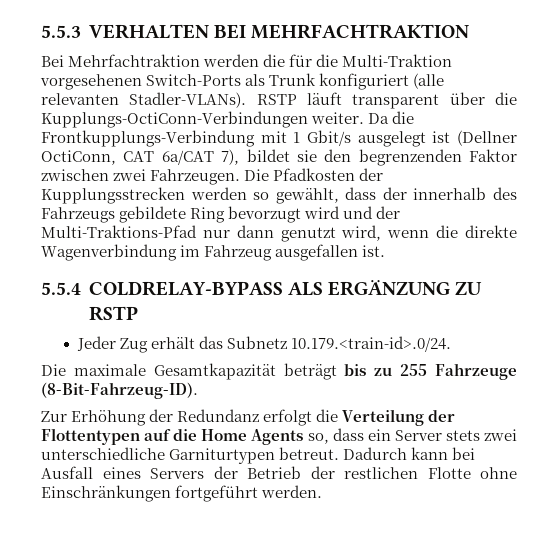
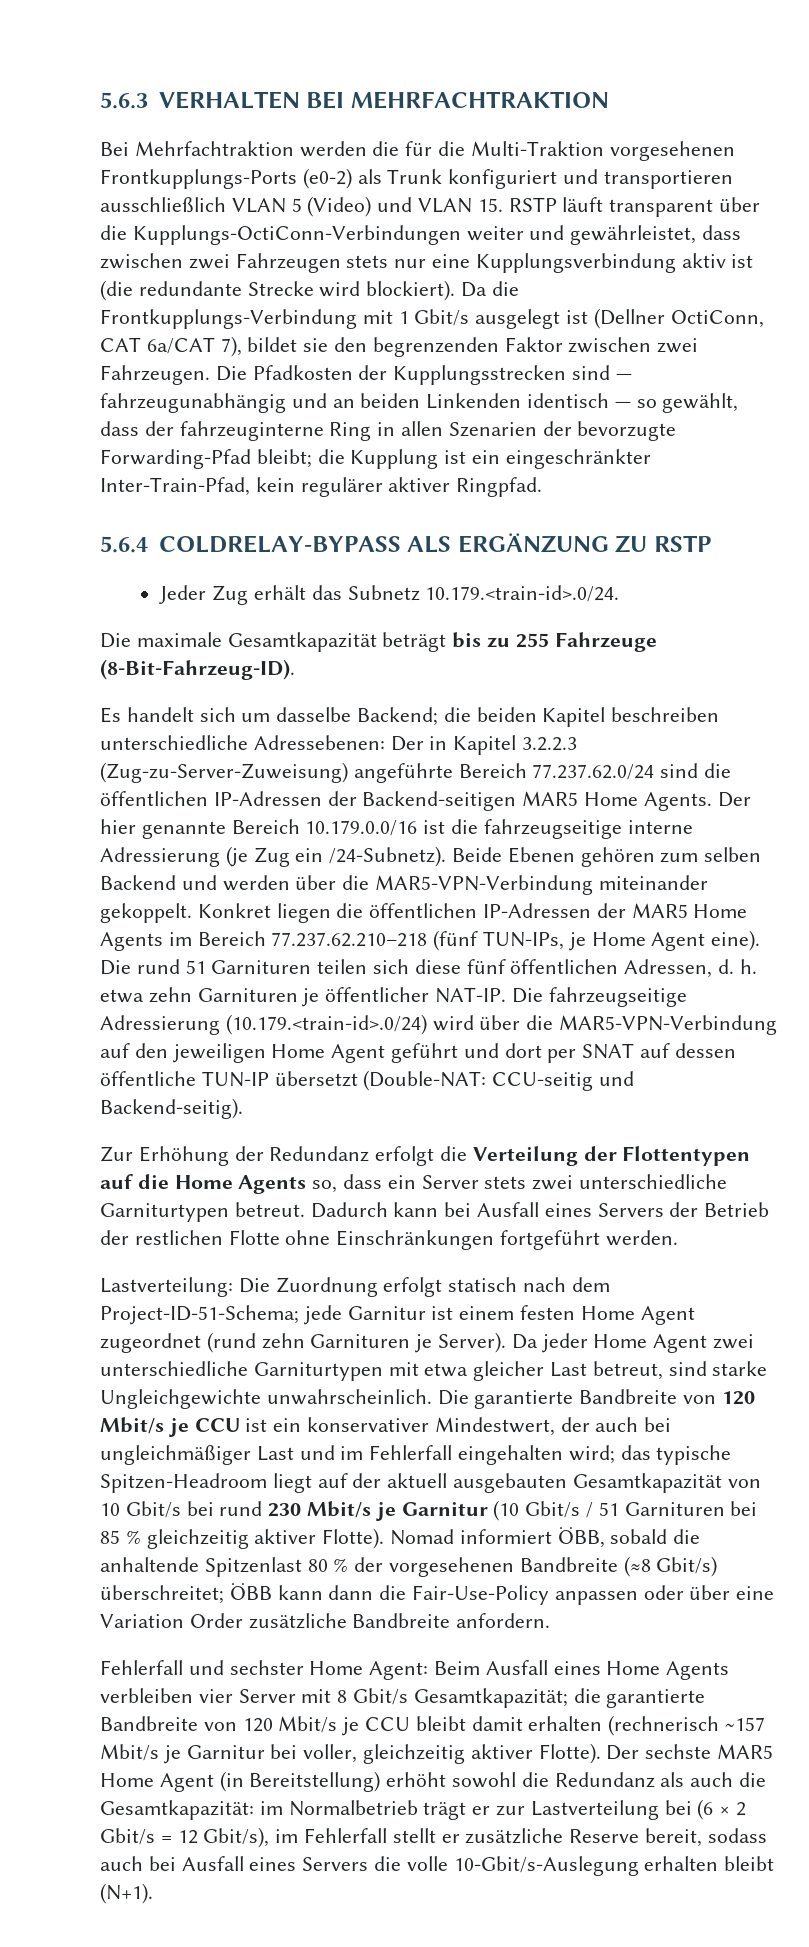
[41,25,81,38] 5.5.3 -> [100,92,148,109] 5.6.3
[146,74,242,86] Switch-Ports -> [100,168,352,189] Frontkupplungs-Ports (e0-2)
[413,73,445,89] [41,92,247,108] (alle relevanten Stadler-VLANs). -> [563,169,733,189] [100,196,503,217] und transportieren ausschließlich VLAN 5 (Video) und VLAN 15.
[311,112,365,124] weiter. -> [466,225,742,245] [100,253,754,273] [100,280,456,301] weiter und gewährleistet, dass zwischen zwei Fahrzeugen stets nur eine Kupplungsverbindung aktiv ist (die redundante Strecke wird blockiert).
[190,187,517,204] [41,206,401,223] [41,225,518,242] [41,244,386,261] [41,282,81,295] werden so gewählt, dass der innerhalb des Fahrzeugs gebildete Ring bevorzugt wird und der Multi-Traktions-Pfad nur dann genutzt wird, wenn die direkte Wagenverbindung im Fahrzeug ausgefallen ist. // 5.5.4 -> [572,365,632,380] [100,393,739,413] [100,421,677,441] [100,449,651,469] [100,477,543,497] [100,536,148,553] sind — fahrzeugunabhängig und an beiden Linkenden identisch — so gewählt, dass der fahrzeuginterne Ring in allen Szenarien der bevorzugte Forwarding-Pfad bleibt; die Kupplung ist ein eingeschränkter Inter-Train-Pfad, kein regulärer aktiver Ringpfad. // 5.6.4
(198, 390) none -> [100,707,720,727] [100,735,578,755] [100,762,732,783] [100,791,751,811] [100,819,693,839] [100,846,762,867] [100,875,708,895] [100,903,748,923] [100,930,761,951] [100,959,757,978] [100,987,687,1007] [100,1014,778,1035] [100,1043,736,1063] [100,1070,635,1091] [100,1098,243,1119] // Es handelt sich um dasselbe Backend; die beiden Kapitel beschreiben unterschiedliche Adressebenen: Der in Kapitel 3.2.2.3 (Zug-zu-Server-Zuweisung) angeführte Bereich 77.237.62.0/24 sind die öffentlichen IP-Adressen der Backend-seitigen MAR5 Home Agents. Der hier genannte Bereich 10.179.0.0/16 ist die fahrzeugseitige interne Adressierung (je Zug ein /24-Subnetz). Beide Ebenen gehören zum selben Backend und werden über die MAR5-VPN-Verbindung miteinander gekoppelt. Konkret liegen die öffentlichen IP-Adressen der MAR5 Home Agents im Bereich 77.237.62.210–218 (fünf TUN-IPs, je Home Agent eine). Die rund 51 Garnituren teilen sich diese fünf öffentlichen Adressen, d. h. etwa zehn Garnituren je öffentlicher NAT-IP. Die fahrzeugseitige Adressierung (10.179.<train-id>.0/24) wird über die MAR5-VPN-Verbindung auf den jeweiligen Home Agent geführt und dort per SNAT auf dessen öffentliche TUN-IP übersetzt (Double-NAT: CCU-seitig und Backend-seitig).
(323, 491) none -> [100,1277,610,1297] [100,1305,695,1325] [100,1332,755,1353] [100,1361,768,1381] [100,1389,755,1409] [100,1417,672,1437] [100,1445,732,1465] [100,1473,761,1493] [100,1500,758,1521] [100,1527,701,1549] [100,1556,718,1577] [100,1583,775,1605] [100,1613,551,1629] [100,1660,730,1680] [100,1688,706,1708] [100,1715,766,1736] [100,1743,774,1764] [100,1771,767,1792] [100,1799,747,1820] [100,1827,767,1848] [100,1856,775,1876] [100,1883,153,1904] // Lastverteilung: Die Zuordnung erfolgt statisch nach dem Project-ID-51-Schema; jede Garnitur ist einem festen Home Agent zugeordnet (rund zehn Garnituren je Server). Da jeder Home Agent zwei unterschiedliche Garniturtypen mit etwa gleicher Last betreut, sind starke Ungleichgewichte unwahrscheinlich. Die garantierte Bandbreite von 120 Mbit/s je CCU ist ein konservativer Mindestwert, der auch bei ungleichmäßiger Last und im Fehlerfall eingehalten wird; das typische Spitzen-Headroom liegt auf der aktuell ausgebauten Gesamtkapazität von 10 Gbit/s bei rund 230 Mbit/s je Garnitur (10 Gbit/s / 51 Garnituren bei 85 % gleichzeitig aktiver Flotte). Nomad informiert ÖBB, sobald die anhaltende Spitzenlast 80 % der vorgesehenen Bandbreite (≈8 Gbit/s) überschreitet; ÖBB kann dann die Fair-Use-Policy anpassen oder über eine Variation Order zusätzliche Bandbreite anfordern. // Fehlerfall und sechster Home Agent: Beim Ausfall eines Home Agents verbleiben vier Server mit 8 Gbit/s Gesamtkapazität; die garantierte Bandbreite von 120 Mbit/s je CCU bleibt damit erhalten (rechnerisch ~157 Mbit/s je Garnitur bei voller, gleichzeitig aktiver Flotte). Der sechste MAR5 Home Agent (in Bereitstellung) erhöht sowohl die Redundanz als auch die Gesamtkapazität: im Normalbetrieb trägt er zur Lastverteilung bei (6 × 2 Gbit/s = 12 Gbit/s), im Fehlerfall stellt er zusätzliche Reserve bereit, sodass auch bei Ausfall eines Servers die volle 10-Gbit/s-Auslegung erhalten bleibt (N+1).

